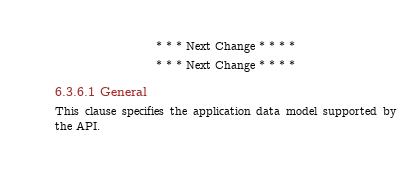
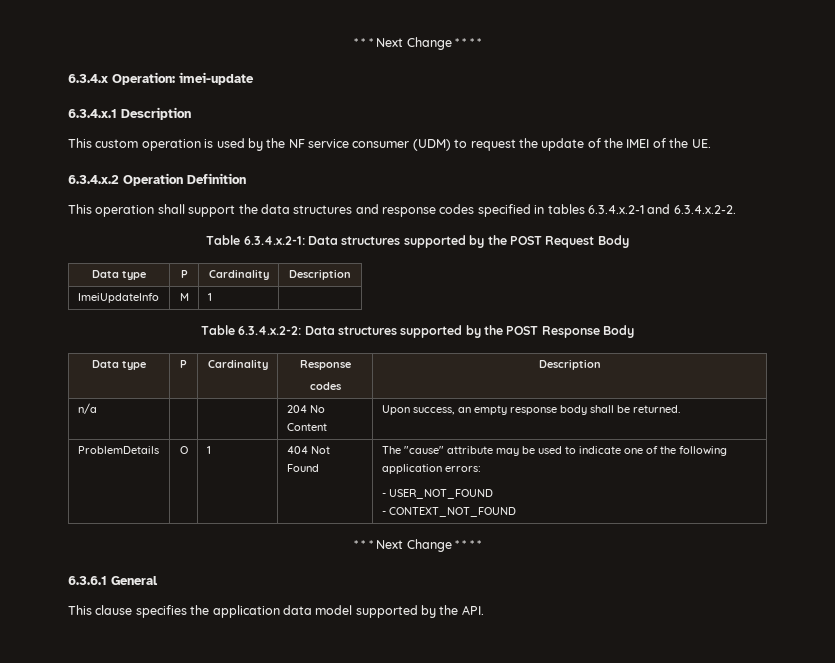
[156,41,295,53] * * * Next Change * * * * -> [354,37,481,50] [68,72,254,85] [68,107,191,120] [68,138,711,151] [68,173,246,186] [68,204,736,217] [206,235,629,248] [92,270,146,280] [180,270,188,278] [208,269,269,280] [289,269,351,280] [77,293,159,303] [179,293,189,301] [207,293,212,301] [200,325,635,338] [92,360,146,370] [180,360,187,368] [207,359,268,370] [299,360,351,370] [309,382,341,390] [538,359,601,370] [77,403,97,414] [286,405,325,413] [286,423,327,431] [381,405,680,415] [77,446,159,454] [179,446,188,454] [206,446,211,454] [286,446,330,454] [286,464,319,472] [381,446,727,456] [381,464,481,474] [381,489,493,499] [381,507,516,517] * * * Next Change * * * * // 6.3.4.x Operation: imei-update // 6.3.4.x.1 Description // This custom operation is used by the NF service consumer (UDM) to request the update of the IMEI of the UE. // 6.3.4.x.2 Operation Definition // This operation shall support the data structures and response codes specified in tables 6.3.4.x.2-1 and 6.3.4.x.2-2. // Table 6.3.4.x.2-1: Data structures supported by the POST Request Body // Data type | P | Cardinality | Description // ImeiUpdateInfo | M | 1 | // Table 6.3.4.x.2-2: Data structures supported by the POST Response Body // Data type | P | Cardinality | Response // codes | Description // n/a | | | 204 No Content | Upon success, an empty response body shall be returned. // ProblemDetails | O | 1 | 404 Not Found | The "cause" attribute may be used to indicate one of the following application errors: // - USER_NOT_FOUND // - CONTEXT_NOT_FOUND

